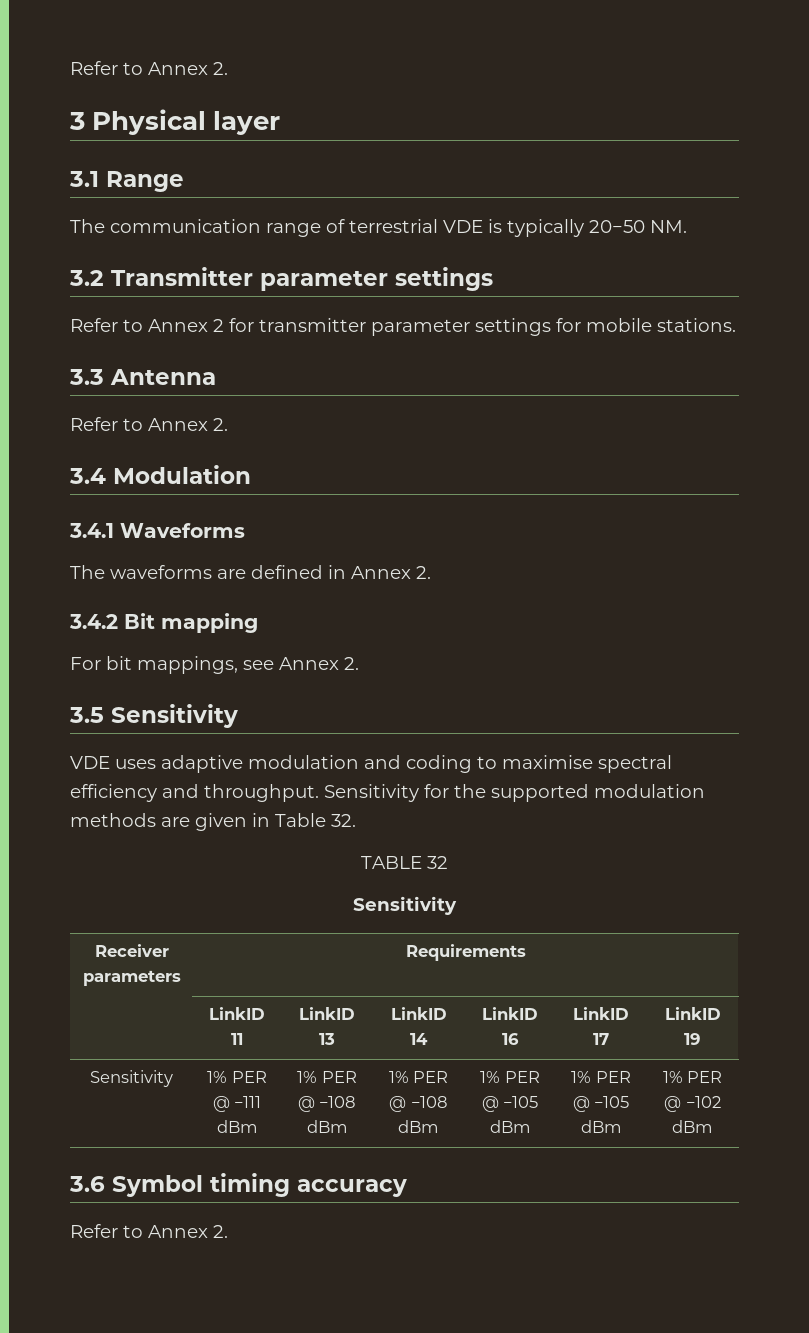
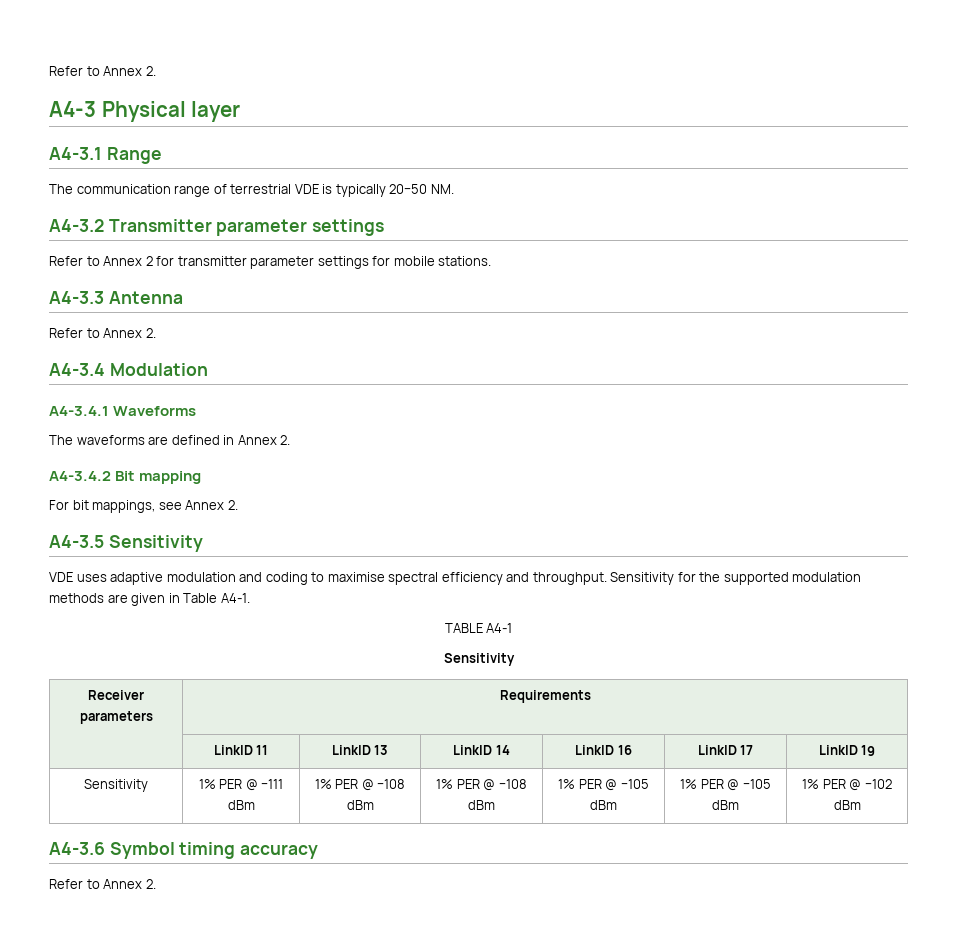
[70,61,228,75] [69,112,85,130] Refer to Annex 2. // 3 -> [49,66,156,76] [49,101,96,117] Refer to Annex 2. // A4-3
[69,171,99,187] 3.1 -> [49,147,102,160] A4-3.1
[69,270,104,286] 3.2 -> [49,219,104,232] A4-3.2
[69,369,104,385] 3.3 -> [49,291,104,304] A4-3.3
[69,468,106,484] 3.4 -> [49,363,105,376] A4-3.4
[69,523,114,538] 3.4.1 -> [49,406,109,416] A4-3.4.1
[69,614,118,629] 3.4.2 -> [49,471,111,481] A4-3.4.2
[69,707,104,723] 3.5 -> [49,535,104,548] A4-3.5
[331,814,356,827] 32. -> [220,593,250,603] A4-1.
[427,856,448,869] 32 -> [486,623,513,633] A4-1
[69,1176,105,1192] 3.6 -> [49,842,105,855] A4-3.6

